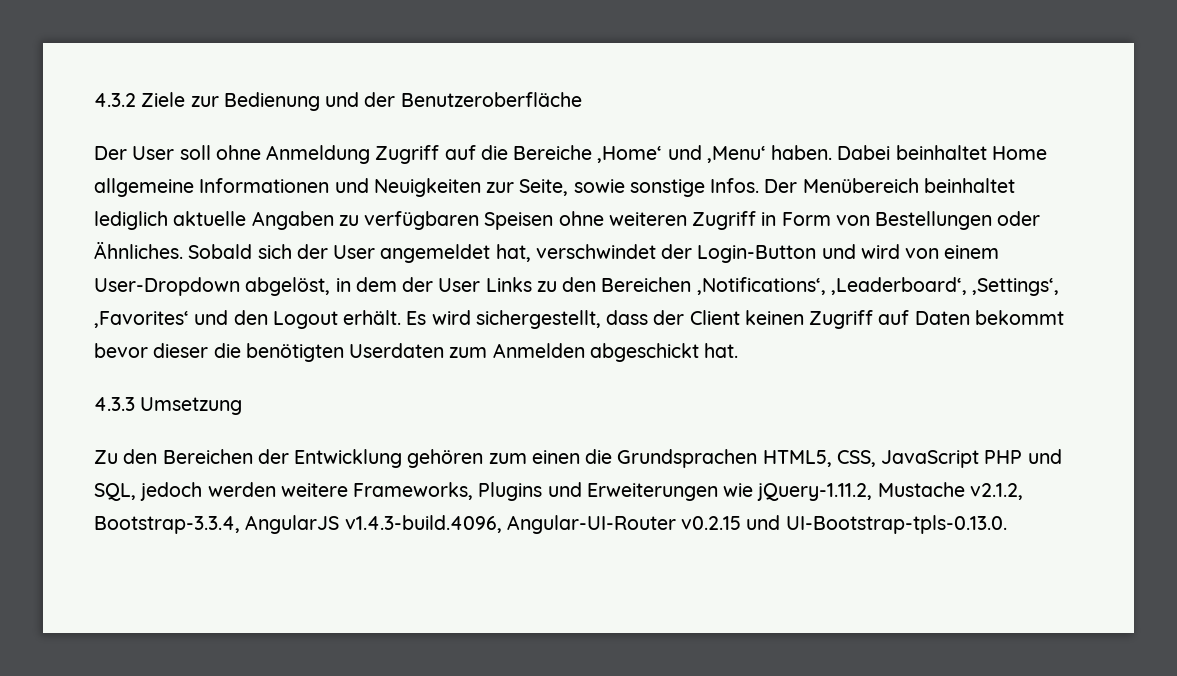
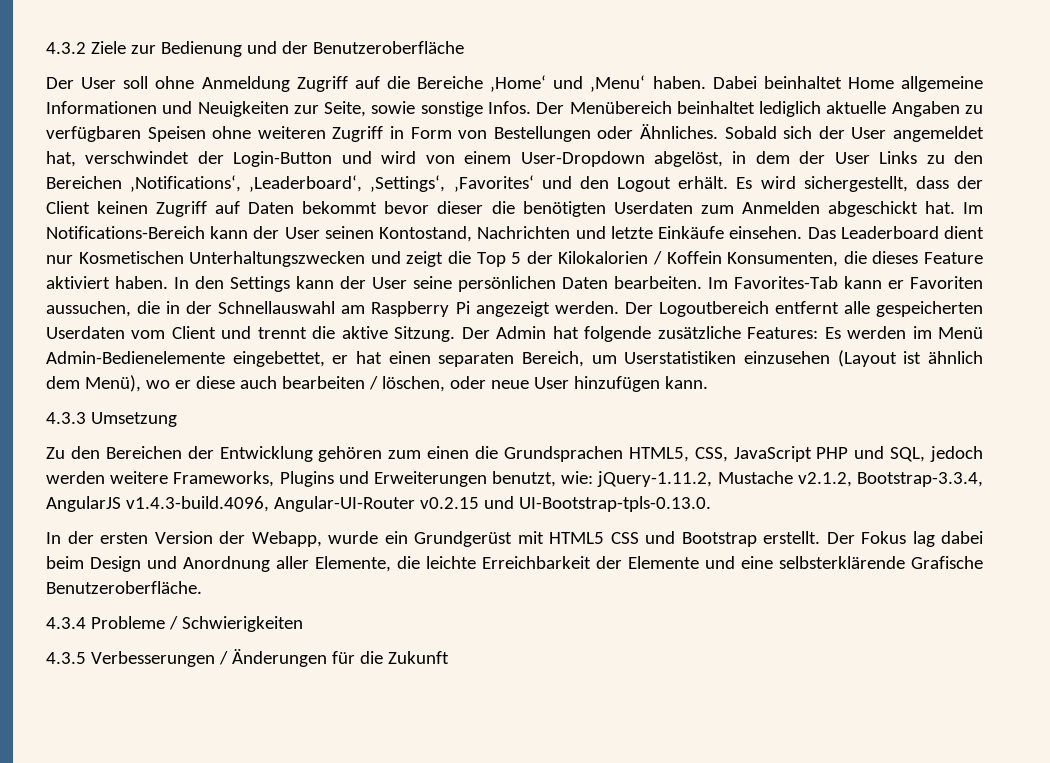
(739, 350) none -> [963,202,984,214] [46,226,985,242] [46,251,984,267] [46,276,983,292] [46,301,983,317] [46,326,984,342] [46,350,983,367] [46,375,708,392] Im Notifications-Bereich kann der User seinen Kontostand, Nachrichten und letzte Einkäufe einsehen. Das Leaderboard dient nur Kosmetischen Unterhaltungszwecken und zeigt die Top 5 der Kilokalorien / Koffein Konsumenten, die dieses Feature aktiviert haben. In den Settings kann der User seine persönlichen Daten bearbeiten. Im Favorites-Tab kann er Favoriten aussuchen, die in der Schnellauswahl am Raspberry Pi angezeigt werden. Der Logoutbereich entfernt alle gespeicherten Userdaten vom Client und trennt die aktive Sitzung. Der Admin hat folgende zusätzliche Features: Es werden im Menü Admin-Bedienelemente eingebettet, er hat einen separaten Bereich, um Userstatistiken einzusehen (Layout ist ähnlich dem Menü), wo er diese auch bearbeiten / löschen, oder neue User hinzufügen kann.
[723,483,754,497] wie -> [492,471,594,487] benutzt, wie:
(1007, 524) none -> [46,531,983,547] [46,556,983,572] [46,581,202,594] [46,616,303,632] [46,649,449,667] // In der ersten Version der Webapp, wurde ein Grundgerüst mit HTML5 CSS und Bootstrap erstellt. Der Fokus lag dabei beim Design und Anordnung aller Elemente, die leichte Erreichbarkeit der Elemente und eine selbsterklärende Grafische Benutzeroberfläche. // 4.3.4 Probleme / Schwierigkeiten // 4.3.5 Verbesserungen / Änderungen für die Zukunft

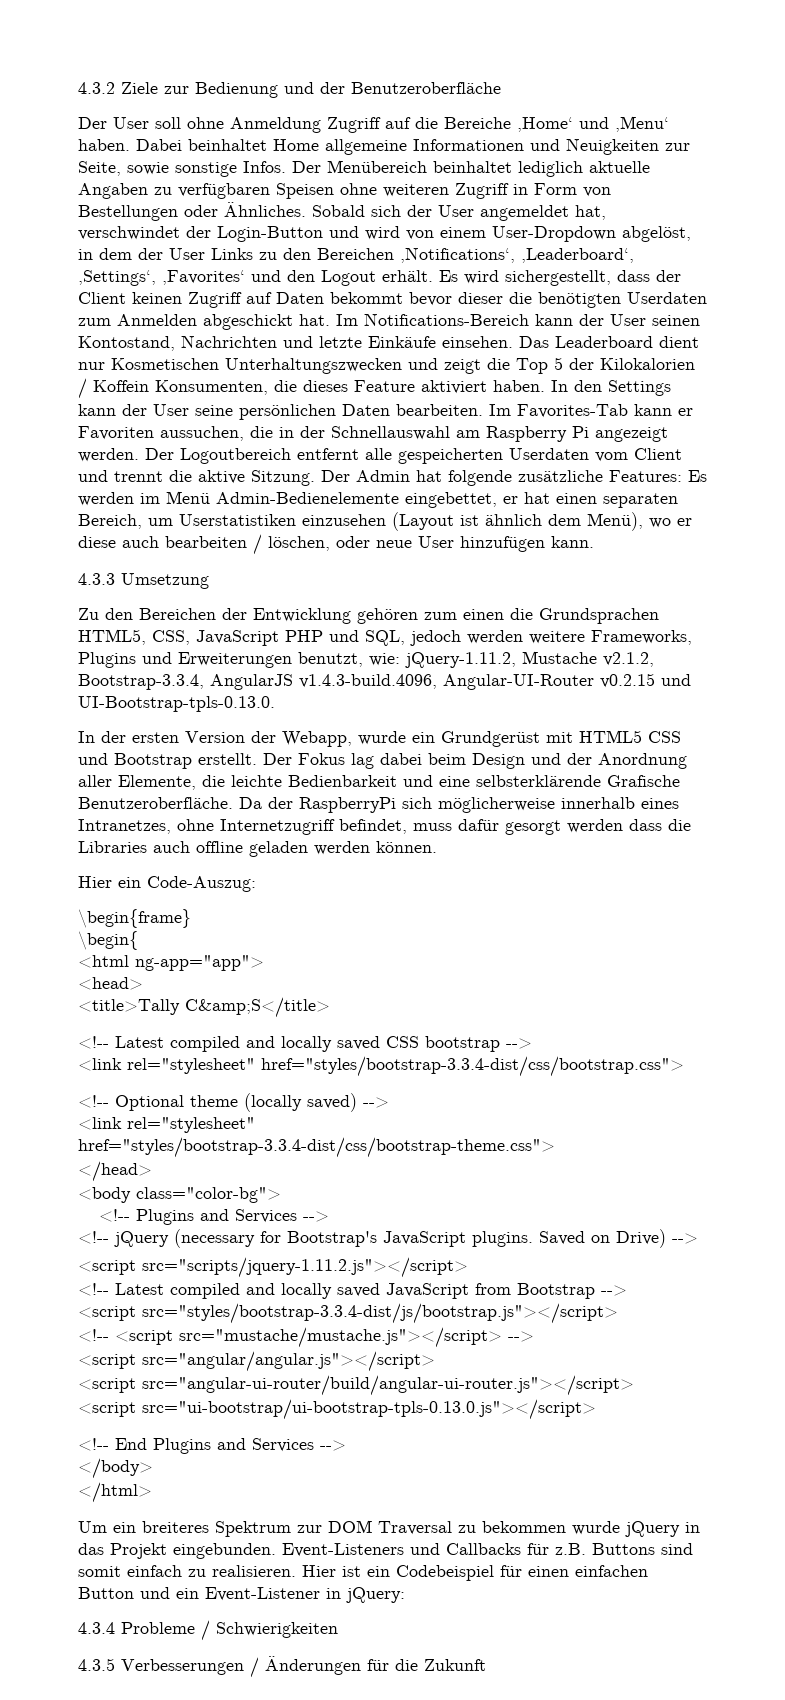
(177, 562) none -> [567,753,592,765] der
[482,556,699,569] Erreichbarkeit der Elemente -> [288,775,397,787] Bedienbarkeit
(202, 587) none -> [239,797,679,813] [78,819,691,835] [78,841,437,857] [78,876,256,892] [78,909,191,928] [78,931,138,950] [78,955,264,971] [78,977,143,990] [78,997,330,1018] [78,1036,532,1052] [78,1056,684,1077] [78,1093,389,1112] [78,1117,255,1133] [78,1137,555,1158] [78,1161,152,1182] [78,1187,281,1203] [98,1209,329,1225] [78,1229,698,1248] [78,1257,468,1278] [78,1283,627,1299] [78,1303,618,1324] [78,1327,534,1348] [78,1351,435,1372] [78,1375,634,1396] [78,1399,596,1420] [78,1438,346,1454] [78,1458,153,1479] [78,1482,152,1503] [78,1520,700,1537] [78,1543,693,1559] [78,1565,648,1581] [78,1587,405,1603] Da der RaspberryPi sich möglicherweise innerhalb eines Intranetzes, ohne Internetzugriff befindet, muss dafür gesorgt werden dass die Libraries auch offline geladen werden können. // Hier ein Code-Auszug: // \begin{frame} // \begin{ // <html ng-app="app"> // <head> // <title>Tally C&amp;S</title> // <!-- Latest compiled and locally saved CSS bootstrap --> // <link rel="stylesheet" href="styles/bootstrap-3.3.4-dist/css/bootstrap.css"> // <!-- Optional theme (locally saved) --> // <link rel="stylesheet" href="styles/bootstrap-3.3.4-dist/css/bootstrap-theme.css"> // </head> // <body class="color-bg"> // <!-- Plugins and Services --> // <!-- jQuery (necessary for Bootstrap's JavaScript plugins. Saved on Drive) --> // <script src="scripts/jquery-1.11.2.js"></script> // <!-- Latest compiled and locally saved JavaScript from Bootstrap --> // <script src="styles/bootstrap-3.3.4-dist/js/bootstrap.js"></script> // <!-- <script src="mustache/mustache.js"></script> --> // <script src="angular/angular.js"></script> // <script src="angular-ui-router/build/angular-ui-router.js"></script> // <script src="ui-bootstrap/ui-bootstrap-tpls-0.13.0.js"></script> // <!-- End Plugins and Services --> // </body> // </html> // Um ein breiteres Spektrum zur DOM Traversal zu bekommen wurde jQuery in das Projekt eingebunden. Event-Listeners und Callbacks für z.B. Buttons sind somit einfach zu realisieren. Hier ist ein Codebeispiel für einen einfachen Button und ein Event-Listener in jQuery:

